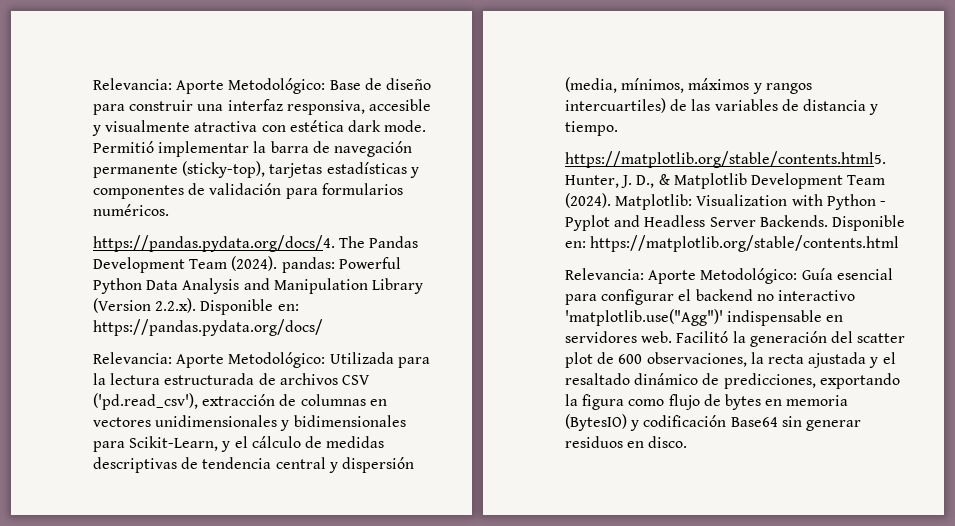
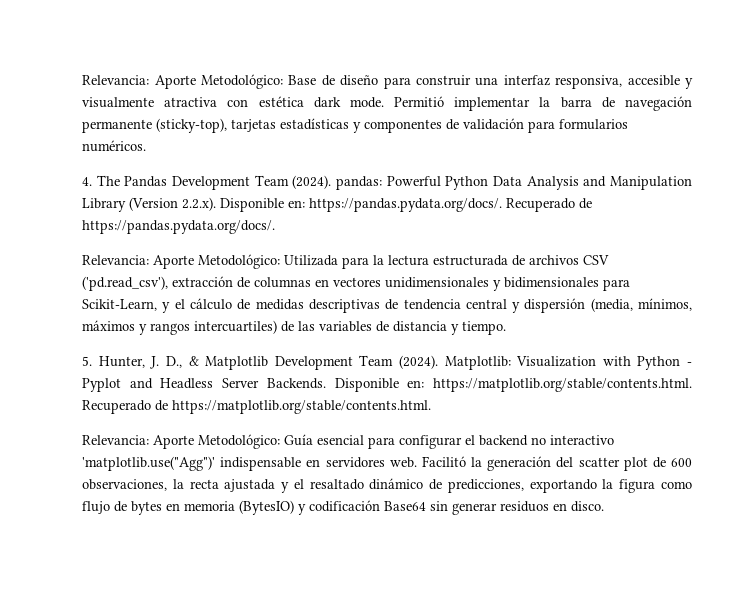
[93,235,336,252] https://pandas.pydata.org/docs/4. -> [82,177,93,186] 4.
[93,319,324,336] https://pandas.pydata.org/docs/ -> [309,198,593,212] [82,220,276,234] https://pandas.pydata.org/docs/. Recuperado de https://pandas.pydata.org/docs/.
[565,151,887,168] https://matplotlib.org/stable/contents.html5. -> [82,356,93,366] 5.
[590,235,900,252] https://matplotlib.org/stable/contents.html -> [432,378,692,392] [82,400,432,414] https://matplotlib.org/stable/contents.html. Recuperado de https://matplotlib.org/stable/contents.html.

